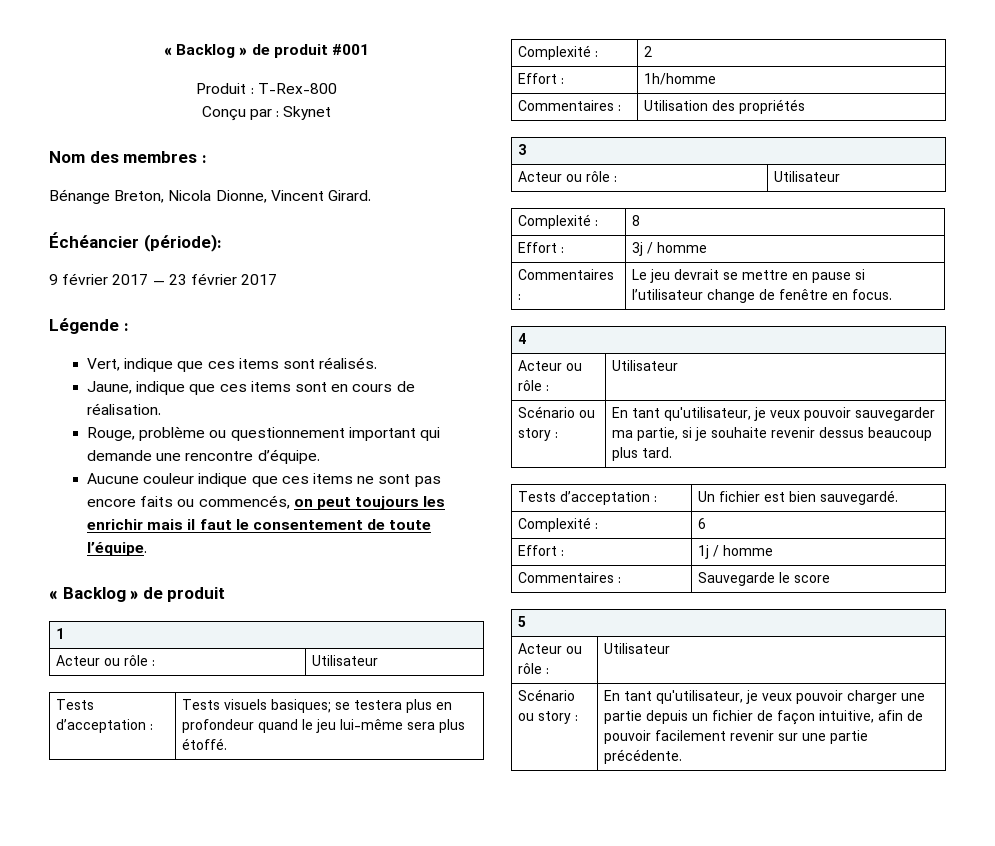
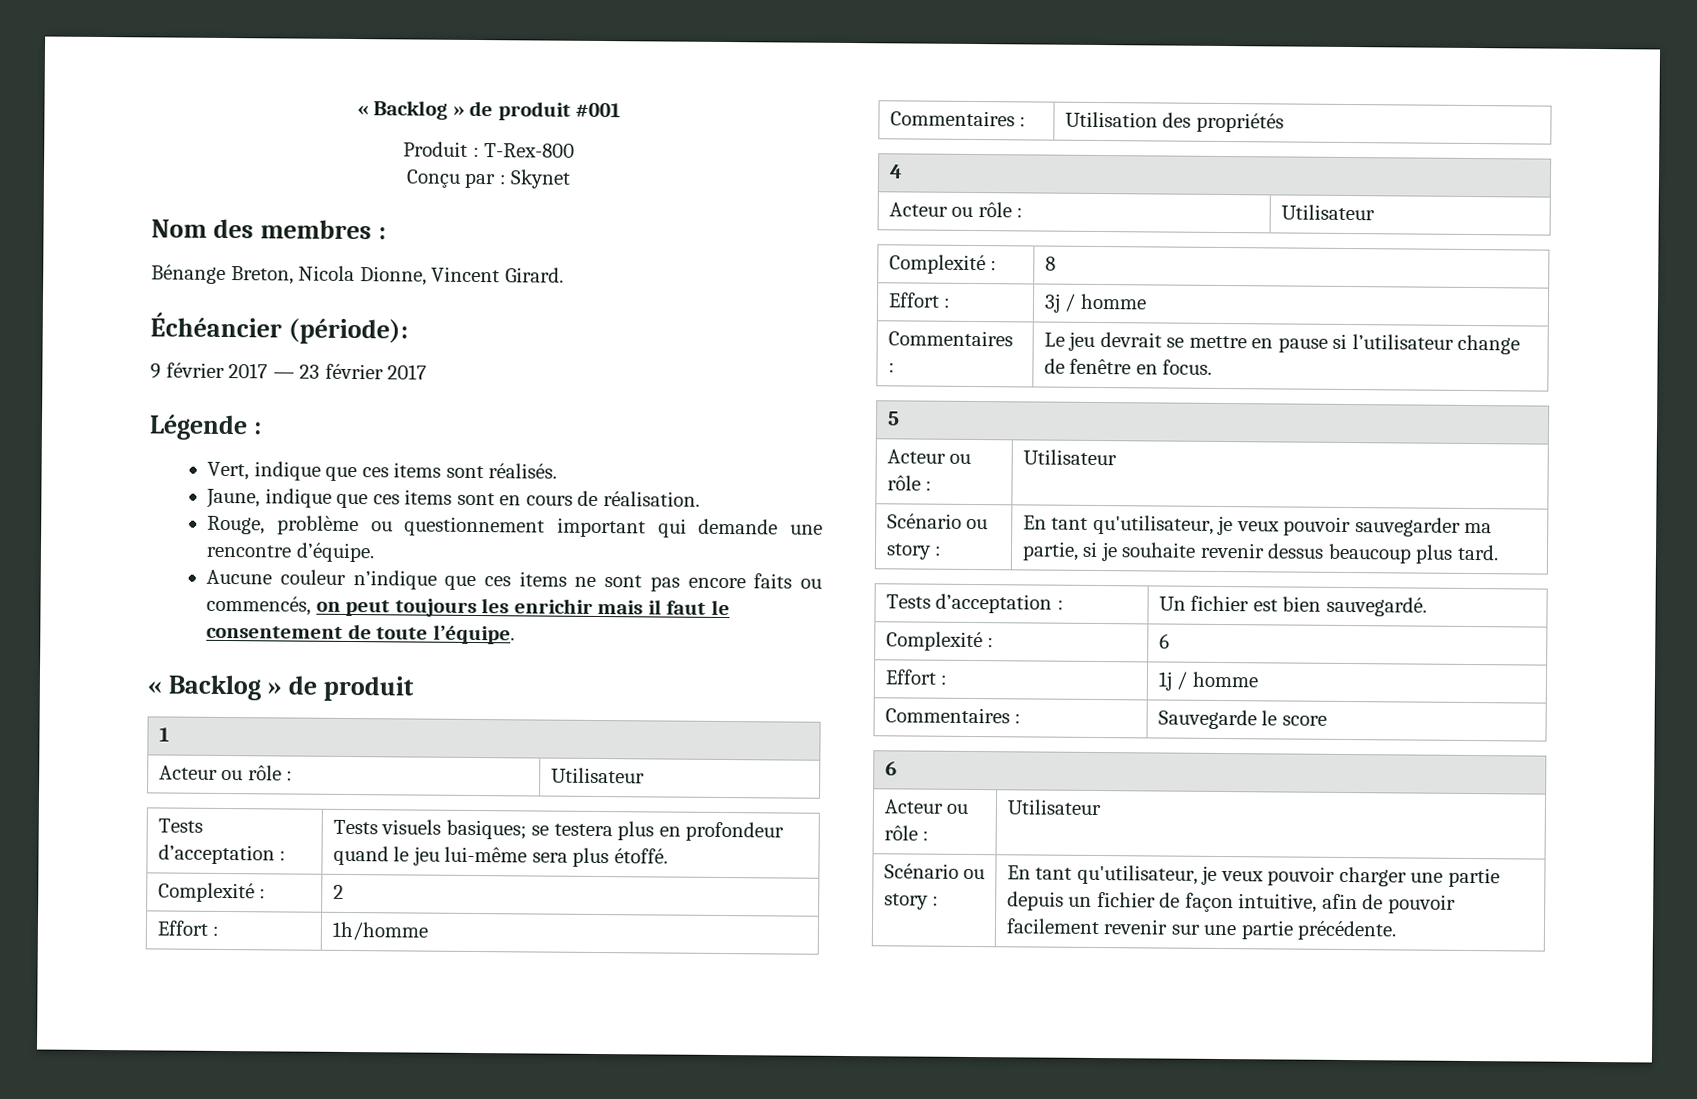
[198,473,248,487] indique -> [352,570,437,590] n’indique
[517,144,526,155] 3 -> [888,164,903,179] 4
[517,333,526,344] 4 -> [886,411,900,426] 5
[517,616,526,627] 5 -> [884,761,897,776] 6

